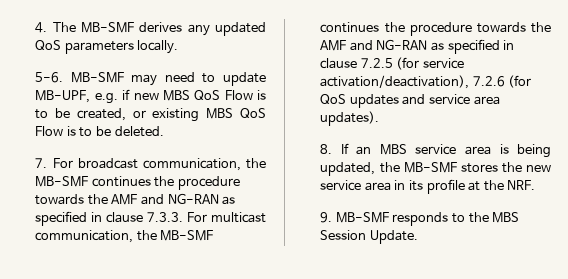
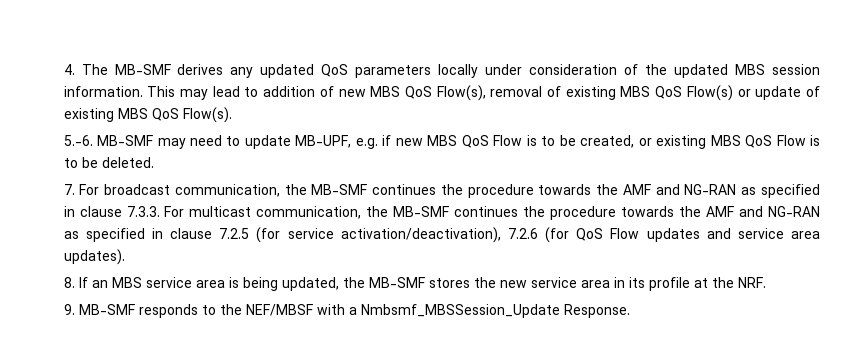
[137,40,179,54] [35,72,64,83] locally. // 5-6. -> [438,64,820,78] [63,85,821,101] [63,107,232,123] [63,135,93,146] locally under consideration of the updated MBS session information. This may lead to addition of new MBS QoS Flow(s), removal of existing MBS QoS Flow(s) or update of existing MBS QoS Flow(s). // 5.-6.
(347, 99) none -> [610,228,640,239] Flow
[492,212,520,223] [320,230,418,244] MBS Session Update. -> [245,304,630,318] NEF/MBSF with a Nmbsmf_MBSSession_Update Response.

